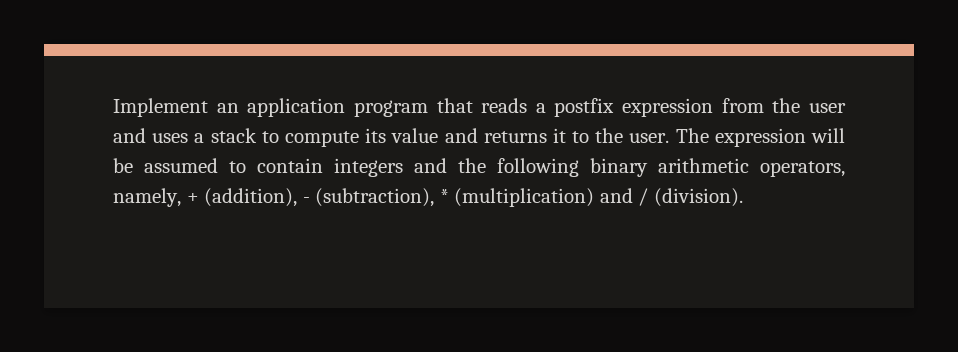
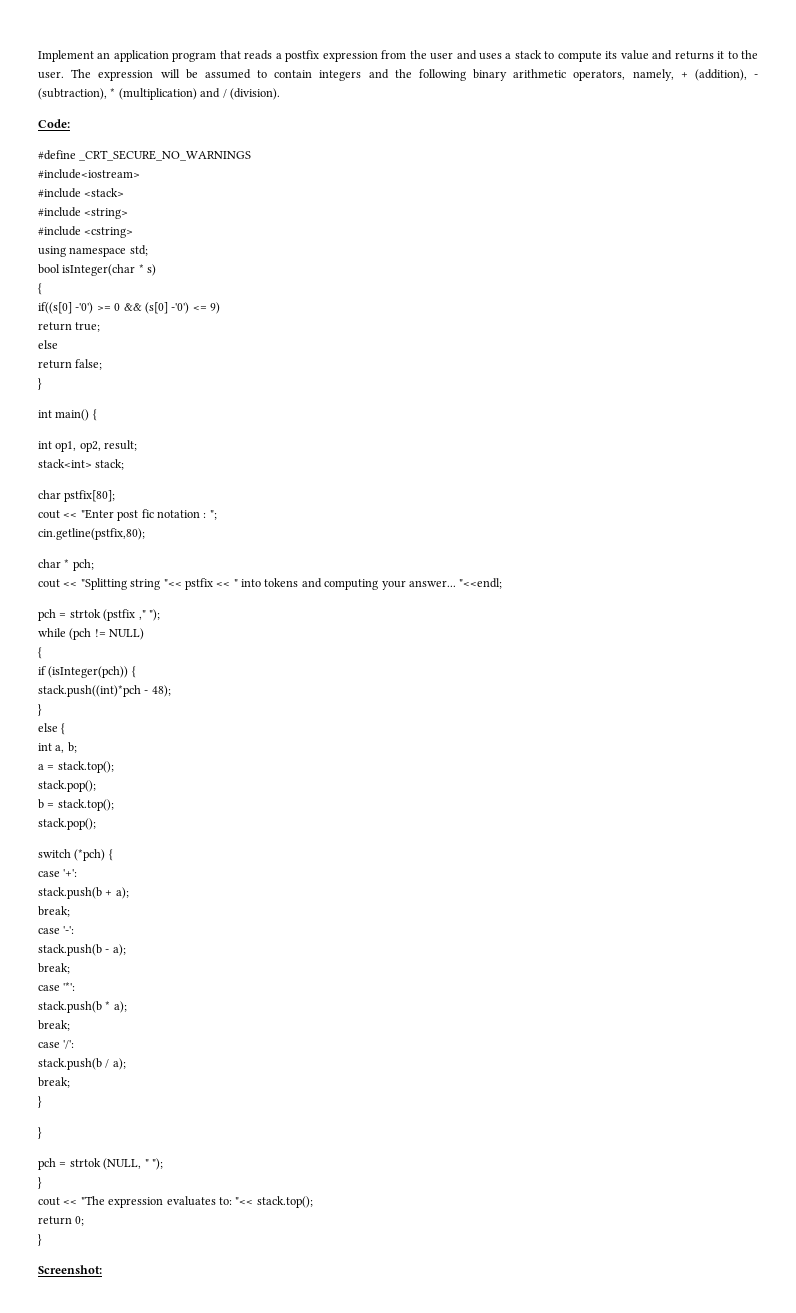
(743, 197) none -> [38,119,70,128] [38,150,252,161] [38,169,140,179] [38,188,125,198] [38,207,129,219] [38,226,134,238] [38,245,148,257] [38,264,157,276] [38,283,42,295] [38,302,220,314] [38,322,101,332] [38,340,58,349] [38,359,103,370] [38,378,42,390] [38,409,97,421] [38,440,138,452] [38,459,125,470] [38,490,116,502] [38,509,217,521] [38,528,145,540] [38,559,94,571] [38,578,503,590] [38,609,160,621] [38,628,145,640] [38,647,42,659] [38,666,136,678] [38,685,171,697] [38,704,42,716] [38,723,66,735] [38,742,77,753] [38,761,114,773] [38,780,96,792] [38,799,114,811] [38,818,96,830] [38,849,113,861] [38,869,78,877] [38,887,129,899] [38,906,70,917] [38,926,75,934] [38,944,126,956] [38,963,70,974] [38,982,76,991] [38,1001,127,1013] [38,1020,70,1031] [38,1040,75,1049] [38,1058,126,1070] [38,1077,70,1088] [38,1096,42,1108] [38,1127,42,1139] [38,1158,163,1170] [38,1177,42,1189] [38,1196,313,1208] [38,1216,85,1226] [38,1234,42,1246] [38,1265,102,1274] // Code: // #define _CRT_SECURE_NO_WARNINGS // #include<iostream> // #include <stack> // #include <string> // #include <cstring> // using namespace std; // bool isInteger(char * s) // { // if((s[0] -'0') >= 0 && (s[0] -'0') <= 9) // return true; // else // return false; // } // int main() { // int op1, op2, result; // stack<int> stack; // char pstfix[80]; // cout << "Enter post fic notation : "; // cin.getline(pstfix,80); // char * pch; // cout << "Splitting string "<< pstfix << " into tokens and computing your answer... "<<endl; // pch = strtok (pstfix ," "); // while (pch != NULL) // { // if (isInteger(pch)) { // stack.push((int)*pch - 48); // } // else { // int a, b; // a = stack.top(); // stack.pop(); // b = stack.top(); // stack.pop(); // switch (*pch) { // case '+': // stack.push(b + a); // break; // case '-': // stack.push(b - a); // break; // case '*': // stack.push(b * a); // break; // case '/': // stack.push(b / a); // break; // } // } // pch = strtok (NULL, " "); // } // cout << "The expression evaluates to: "<< stack.top(); // return 0; // } // Screenshot:

